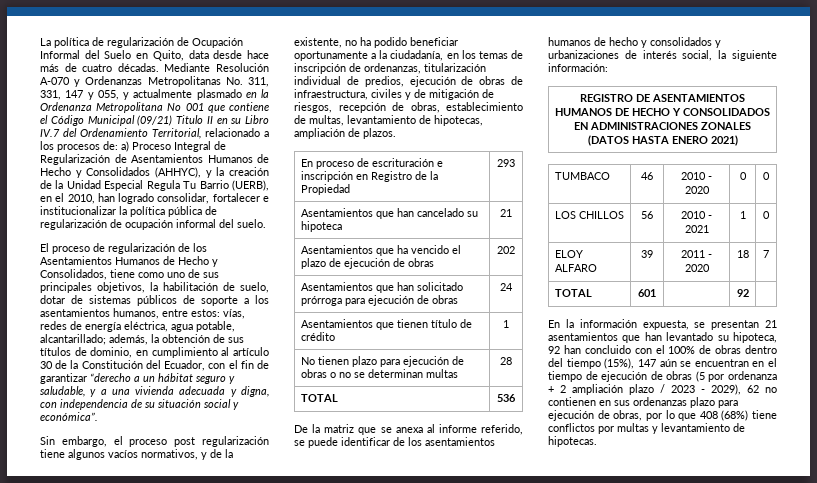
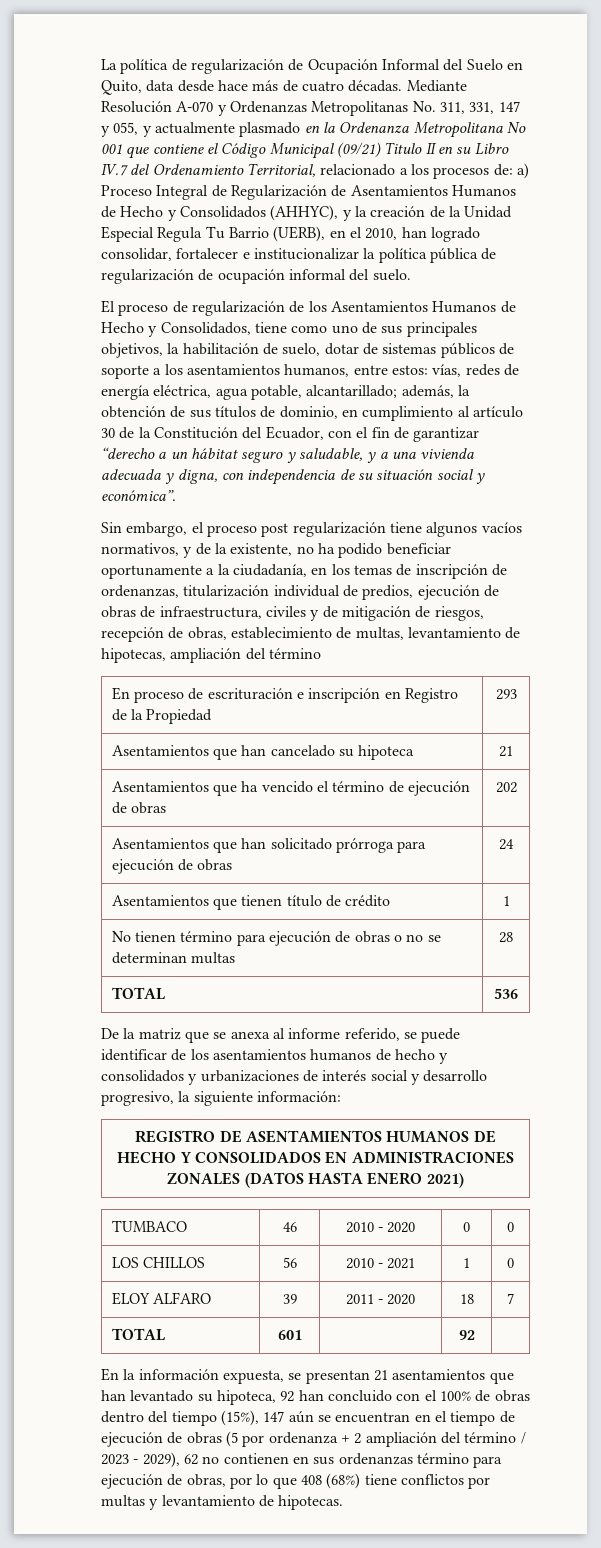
[348,128,396,139] de plazos. -> [245,648,321,660] del término
[300,258,326,269] plazo -> [332,781,385,792] término
[351,356,377,367] plazo -> [180,931,233,942] término
[682,50,713,61] social, -> [370,1070,488,1085] [101,1091,174,1106] social y desarrollo progresivo,
[629,384,654,395] plazo -> [440,1432,517,1444] del término
[690,397,715,408] plazo -> [416,1453,469,1464] término

